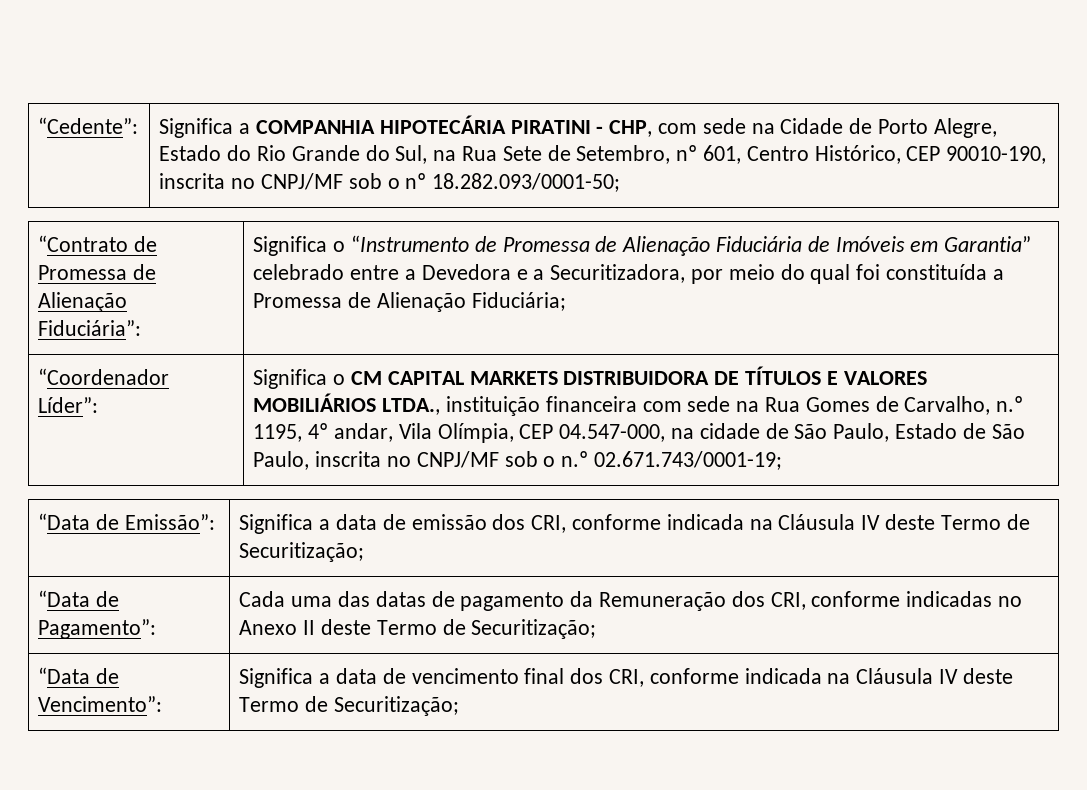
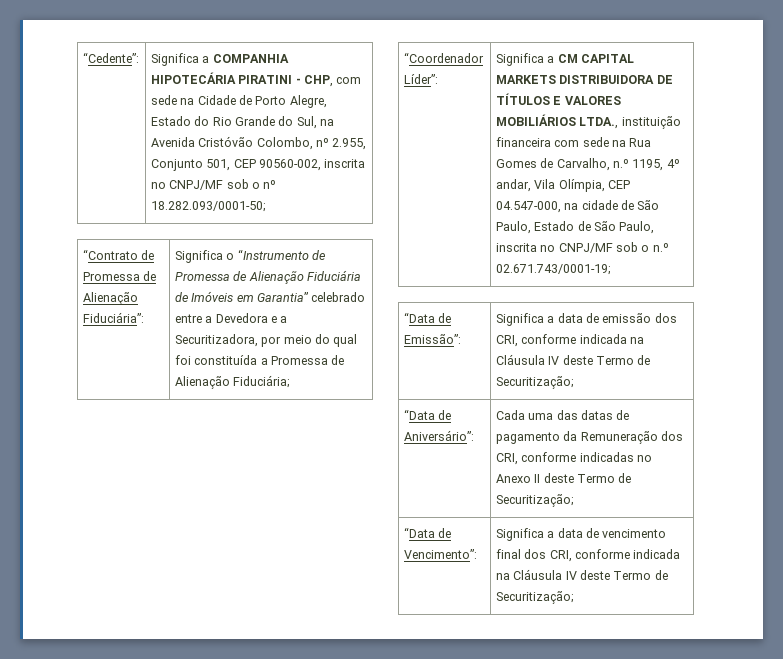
[461,145,1047,164] Rua Sete de Setembro, nº 601, Centro Histórico, CEP 90010-190, -> [150,136,367,150] [150,159,321,171] Avenida Cristóvão Colombo, nº 2.955, Conjunto 501, CEP 90560-002,
[333,374,346,385] o -> [547,56,555,63] a
[38,619,157,639] Pagamento”: -> [403,430,474,441] Aniversário”:

